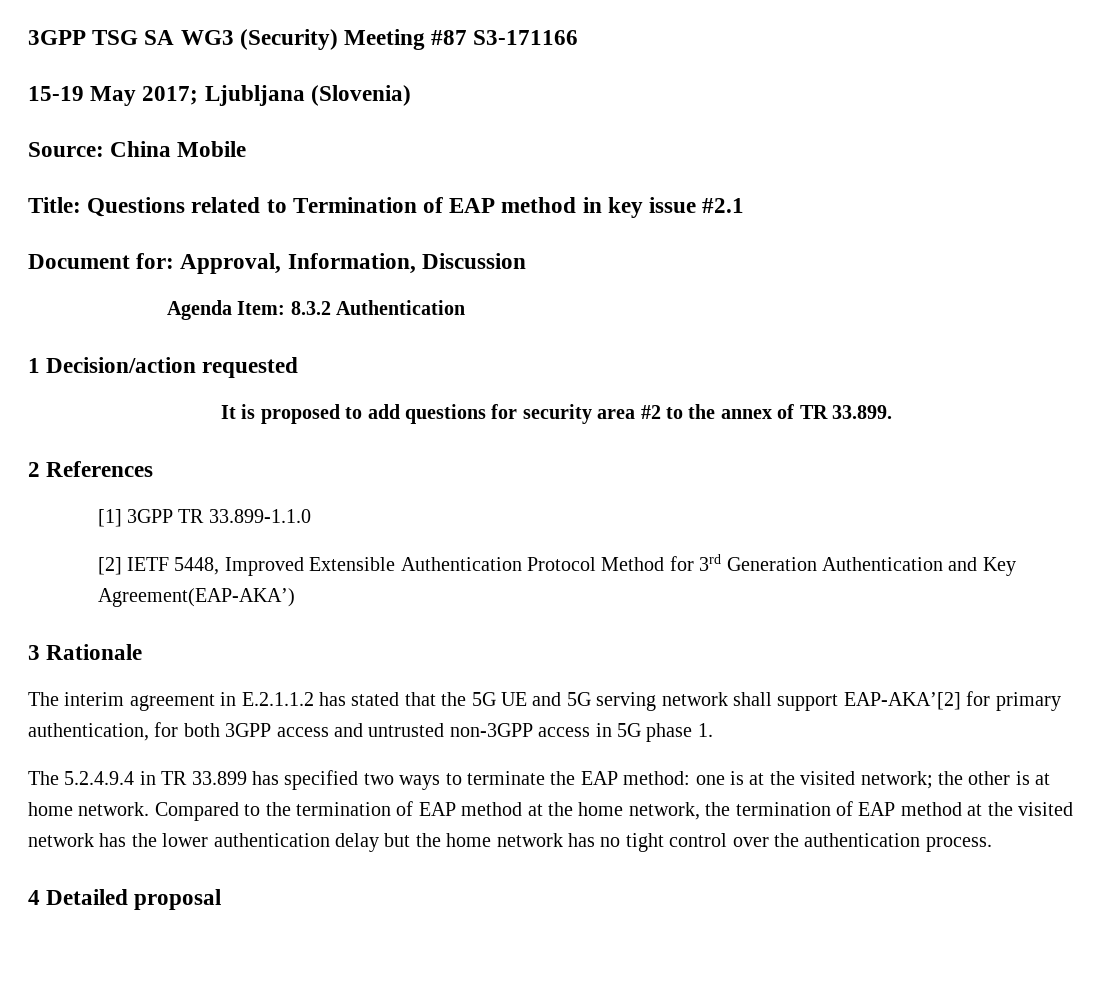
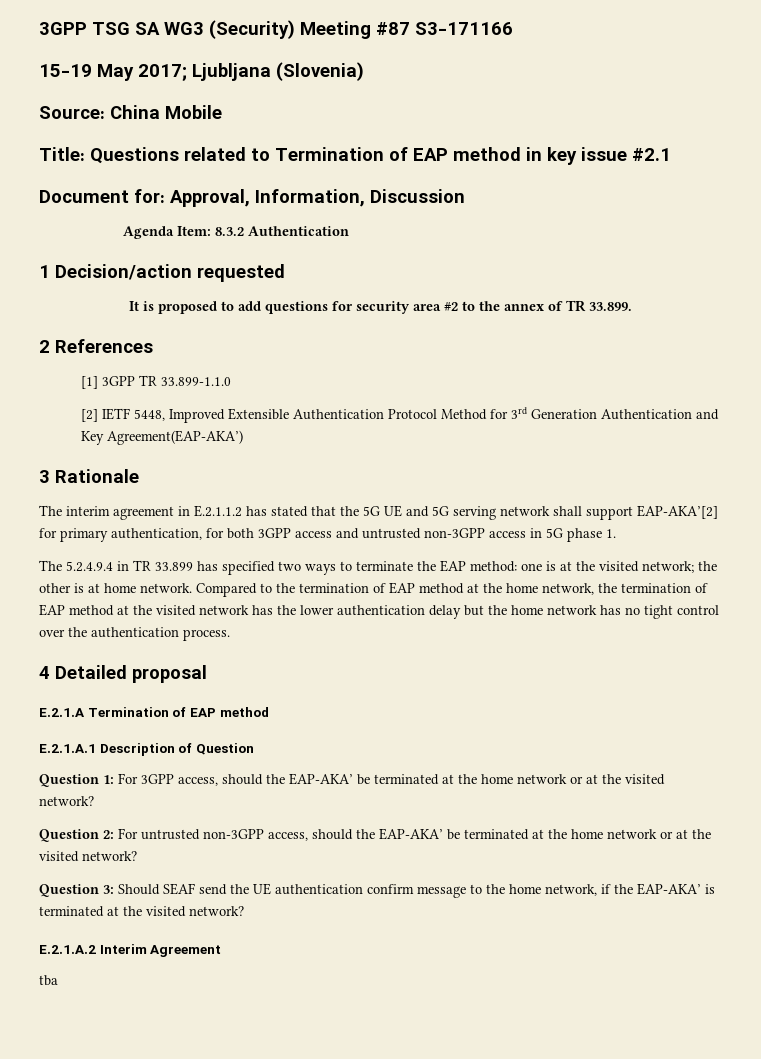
(222, 899) none -> [39,707,269,717] [39,743,254,756] [39,773,665,787] [39,796,94,806] [39,828,711,842] [39,851,137,862] [39,883,715,898] [39,906,244,917] [39,944,222,957] [39,975,58,986] // E.2.1.A Termination of EAP method // E.2.1.A.1 Description of Question // Question 1: For 3GPP access, should the EAP-AKA’ be terminated at the home network or at the visited network? // Question 2: For untrusted non-3GPP access, should the EAP-AKA’ be terminated at the home network or at the visited network? // Question 3: Should SEAF send the UE authentication confirm message to the home network, if the EAP-AKA’ is terminated at the visited network? // E.2.1.A.2 Interim Agreement // tba

